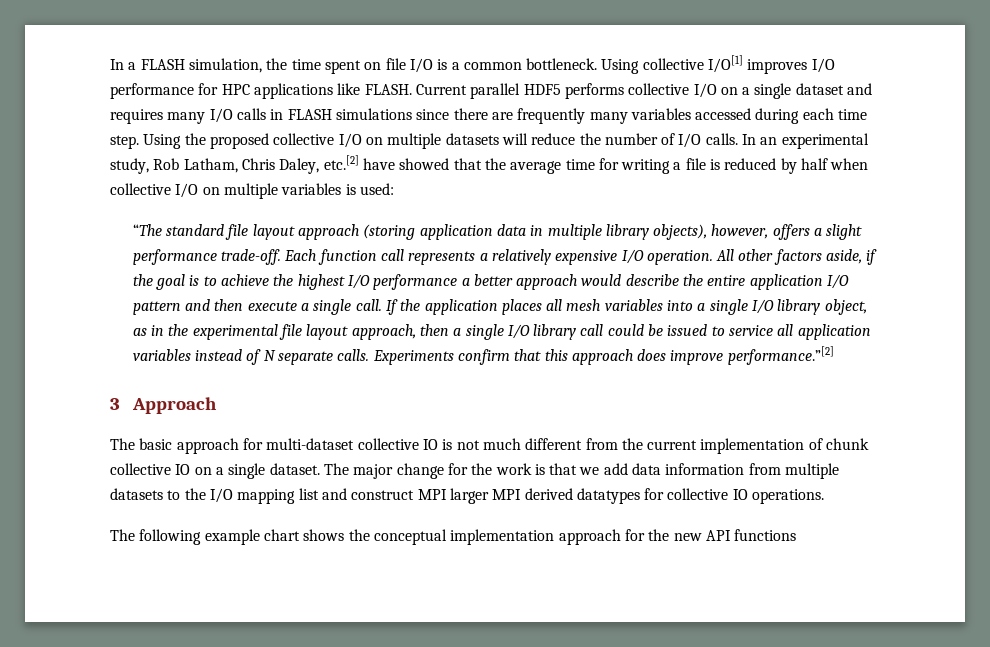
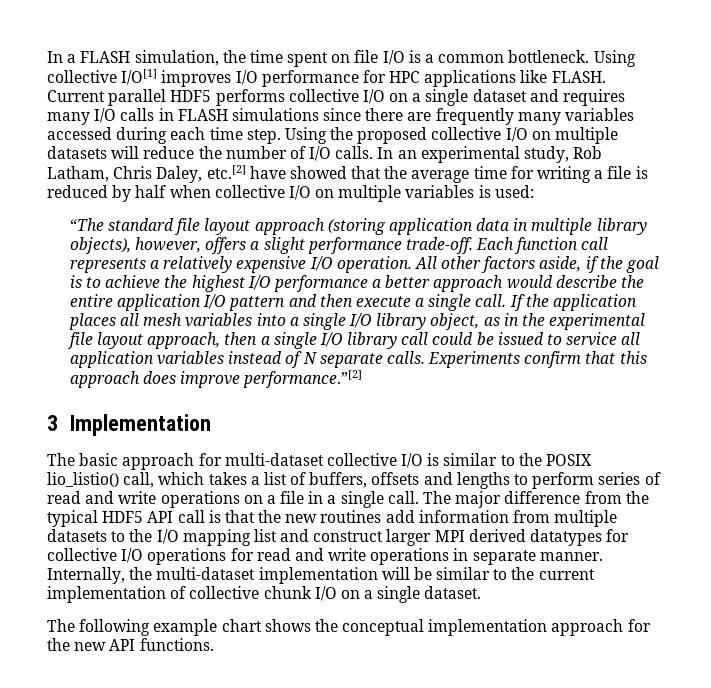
[131,397,217,414] Approach -> [69,414,211,436] Implementation
[422,438,870,454] [110,463,662,479] IO is not much different from the current implementation of chunk collective IO on a single dataset. The major change for the work is that we add data -> [401,453,593,468] [47,472,661,489] [47,491,649,508] [47,510,415,527] I/O is similar to the POSIX lio_listio() call, which takes a list of buffers, offsets and lengths to perform series of read and write operations on a file in a single call. The major difference from the typical HDF5 API call is that the new routines add
[417,489,447,500] MPI -> (384, 536) none
[732,489,825,504] IO operations. -> [121,548,603,565] [47,567,595,584] [47,586,482,603] I/O operations for read and write operations in separate manner. Internally, the multi-dataset implementation will be similar to the current implementation of collective chunk I/O on a single dataset.
[734,529,797,541] functions -> [139,638,214,651] functions.

